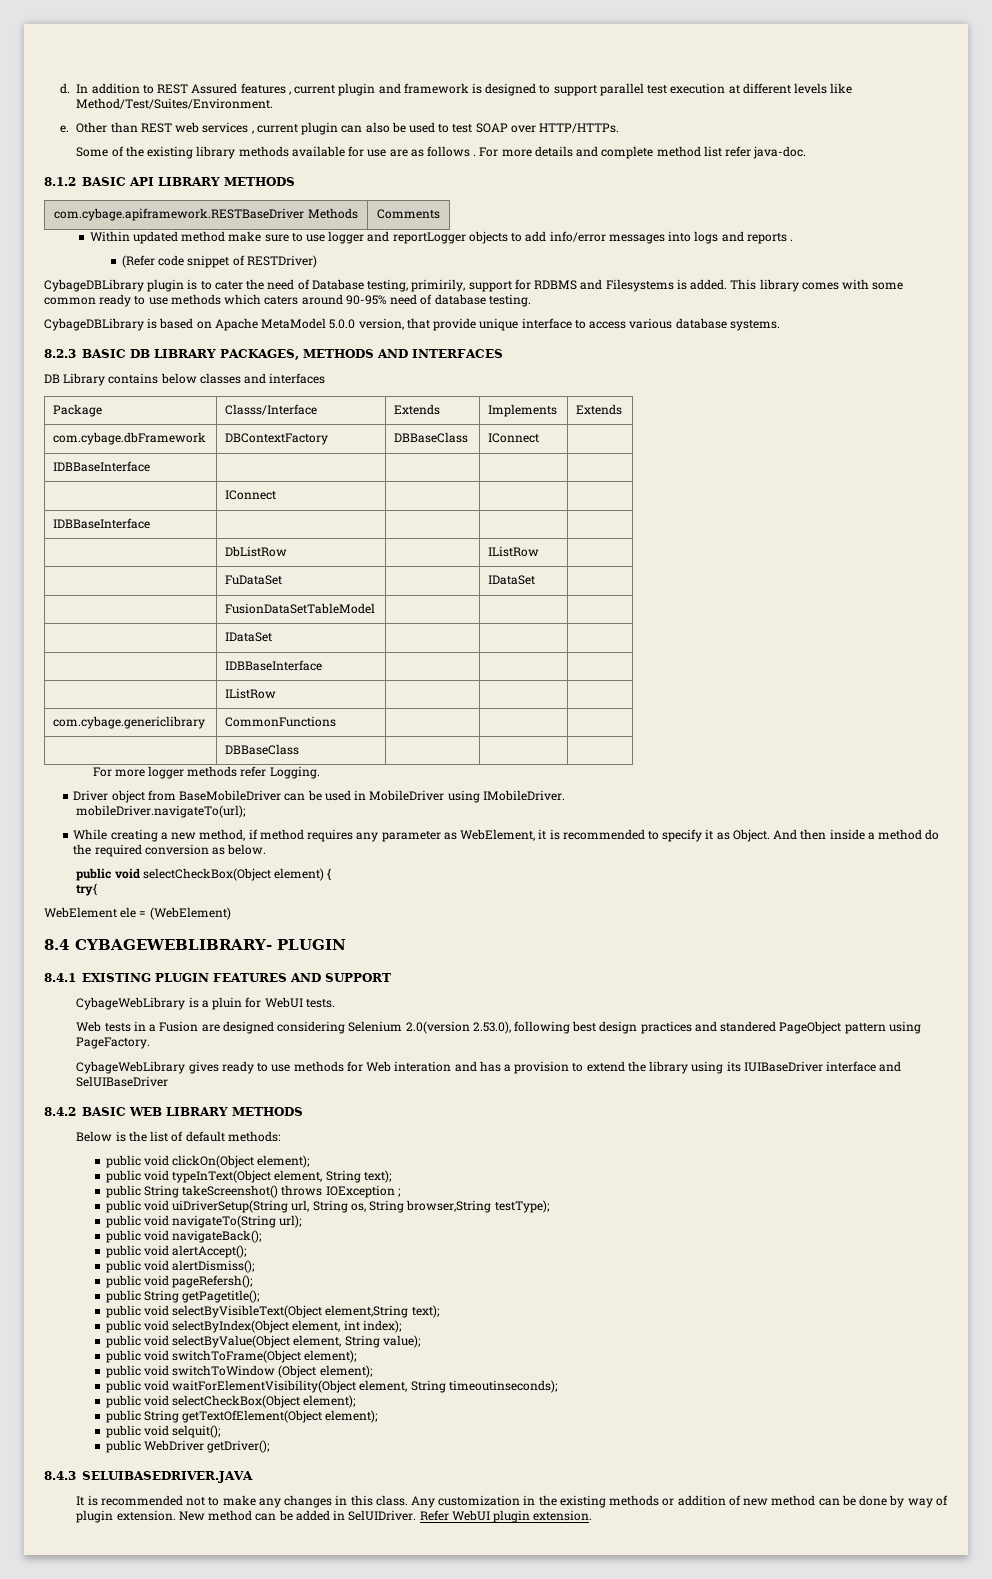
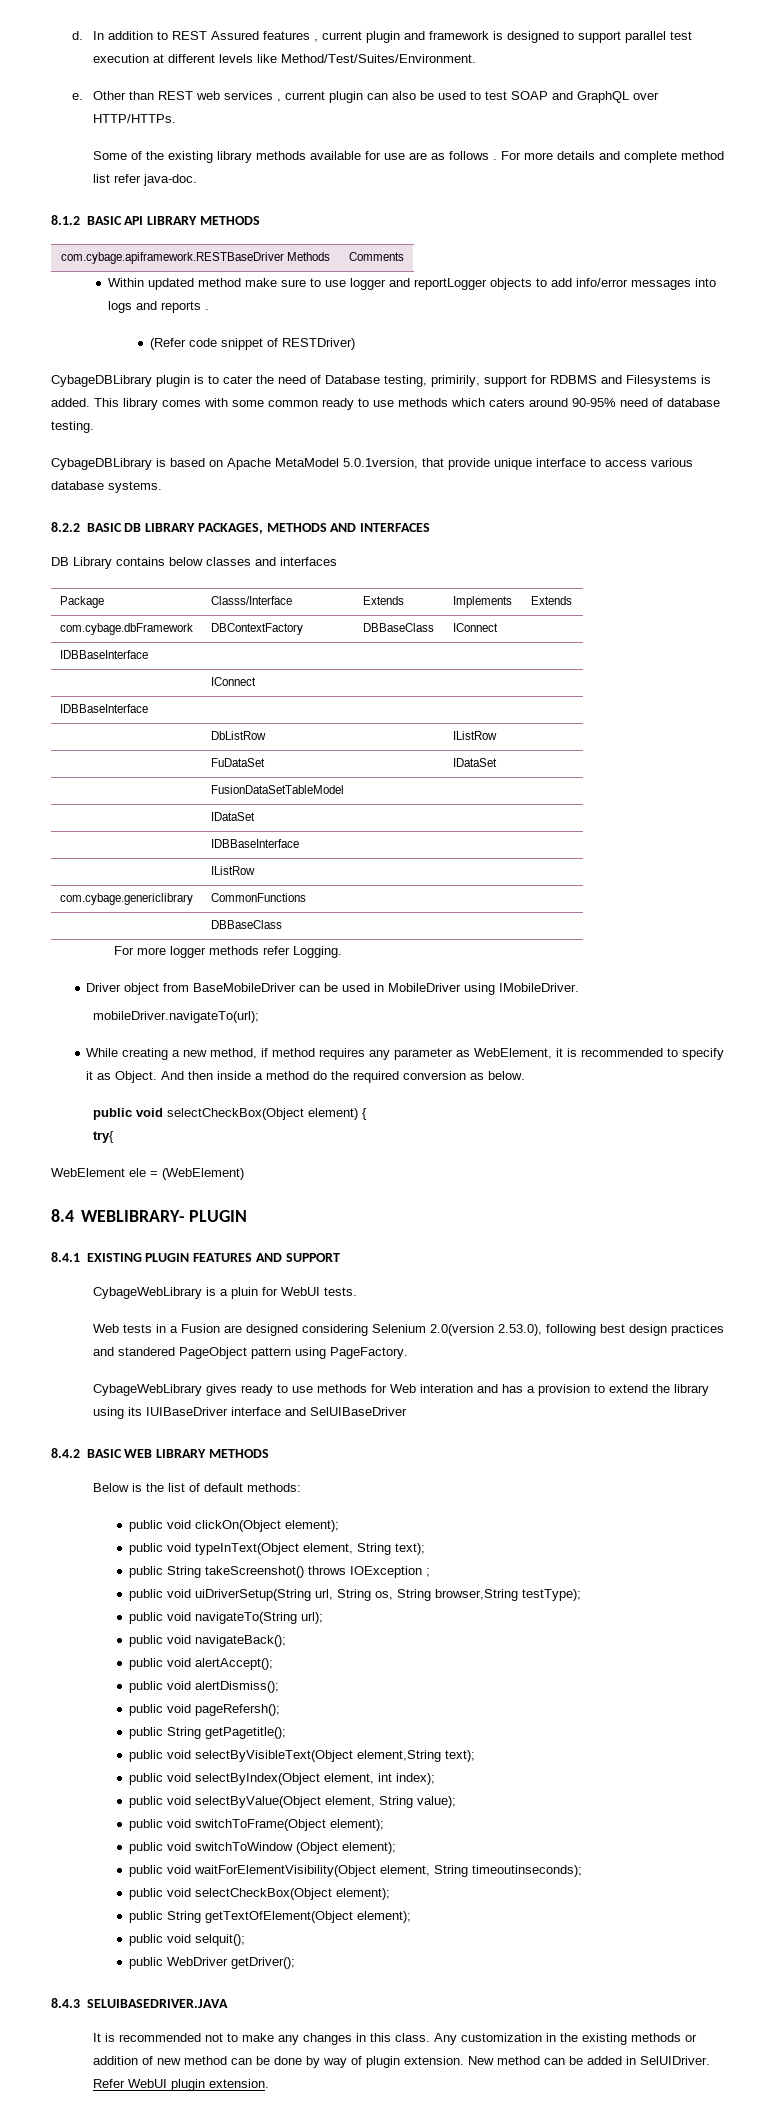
(508, 128) none -> [552,91,630,103] and GraphQL
[329,318,404,330] 5.0.0 version, -> [343,458,418,469] 5.0.1version,
[44,349,76,358] 8.2.3 -> [51,522,80,532] 8.2.2
[75,939,272,950] CYBAGEWEBLIBRARY- -> [80,1210,185,1222] WEBLIBRARY-

